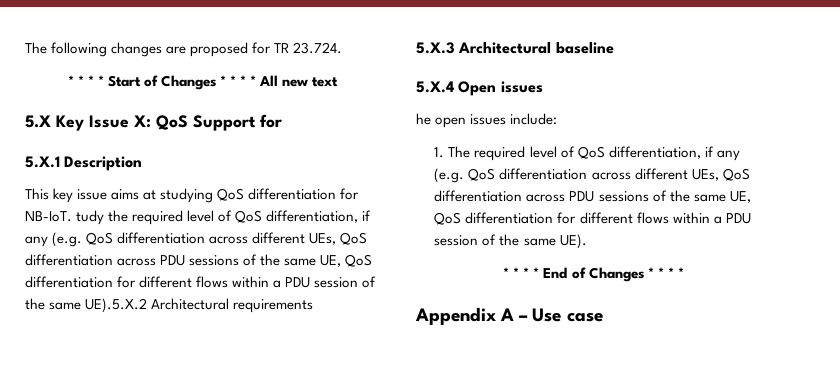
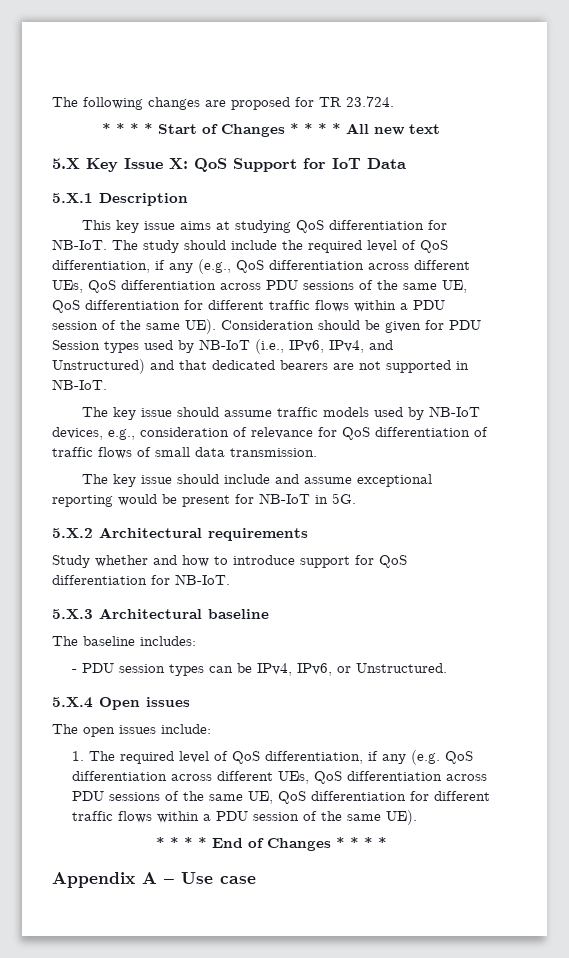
(282, 121) none -> [332,158,406,169] IoT Data
[76,210,105,225] tudy -> [112,240,277,253] The study should include
[52,232,83,247] (e.g. -> [198,259,231,274] (e.g.,
[196,276,377,288] [25,298,314,313] [416,42,614,54] flows within a PDU session of the same UE).5.X.2 Architectural requirements // 5.X.3 Architectural baseline -> [269,300,445,312] [52,319,481,334] [52,339,393,354] [52,359,469,374] [52,379,107,390] [82,406,481,420] [52,427,488,440] [52,447,317,459] [82,474,433,487] [52,493,356,507] [52,527,308,541] [52,555,407,568] [52,574,230,585] [52,608,269,619] [52,636,196,646] [71,663,447,676] traffic flows within a PDU session of the same UE). Consideration should be given for PDU Session types used by NB-IoT (i.e., IPv6, IPv4, and Unstructured) and that dedicated bearers are not supported in NB-IoT. // The key issue should assume traffic models used by NB-IoT devices, e.g., consideration of relevance for QoS differentiation of traffic flows of small data transmission. // The key issue should include and assume exceptional reporting would be present for NB-IoT in 5G. // 5.X.2 Architectural requirements // Study whether and how to introduce support for QoS differentiation for NB-IoT. // 5.X.3 Architectural baseline // The baseline includes: // - PDU session types can be IPv4, IPv6, or Unstructured.
[416,113,431,125] he -> [52,724,78,734] The
(633, 218) none -> [71,811,113,821] traffic

